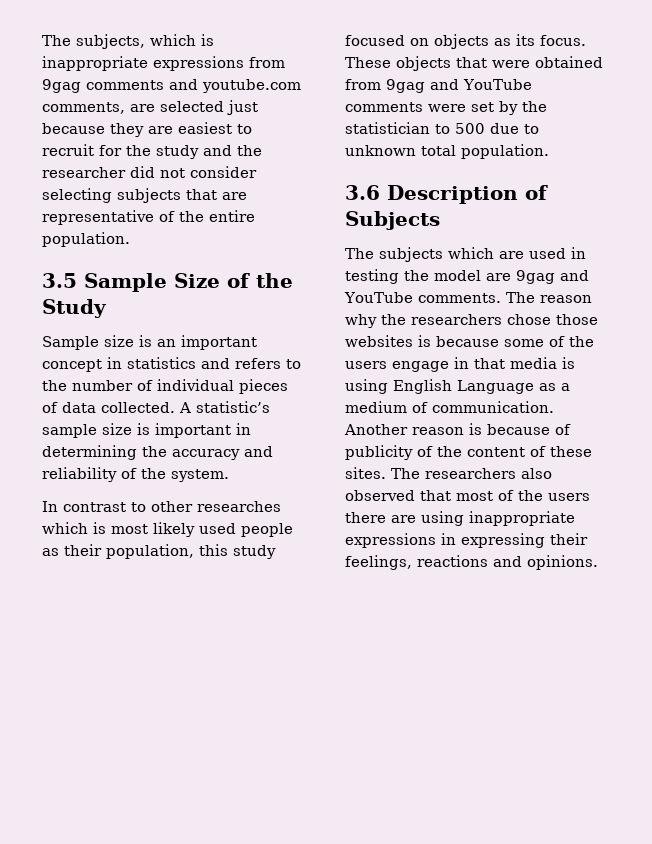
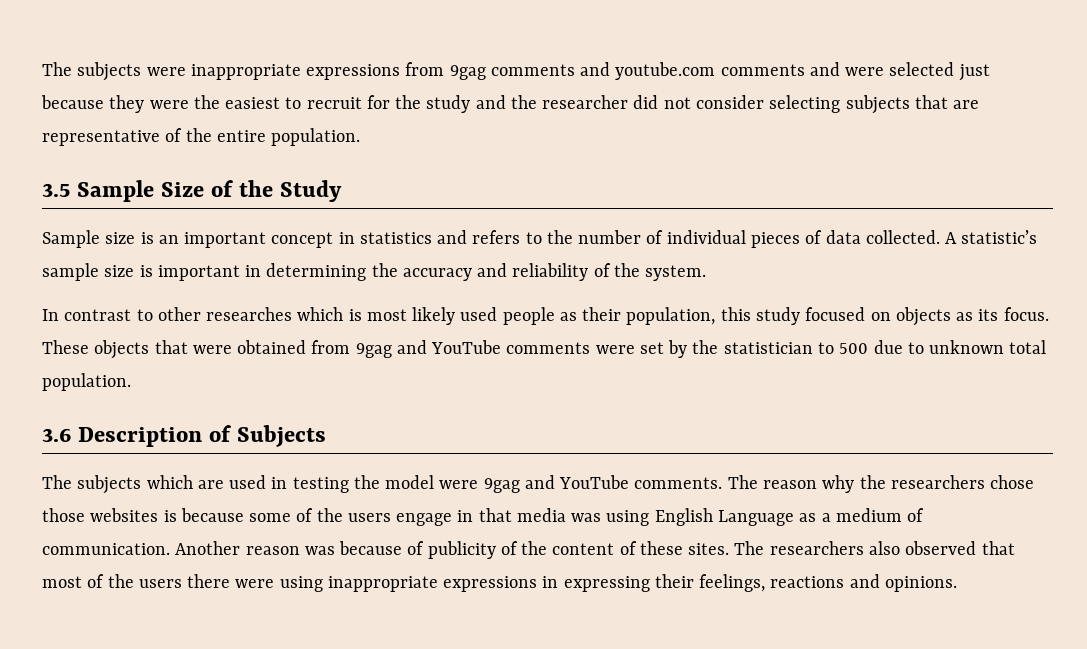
[42,34,214,49] The subjects, which is -> [42,62,186,81] The subjects were
[42,102,155,114] comments, are -> [720,62,885,76] comments and were
[148,126,173,134] are -> [149,95,220,109] were the
[486,273,511,281] are -> [439,480,479,489] were
[562,357,575,369] is -> [571,513,602,522] was
[469,423,482,435] is -> [304,546,335,555] was
[391,515,416,523] are -> [235,579,275,588] were

